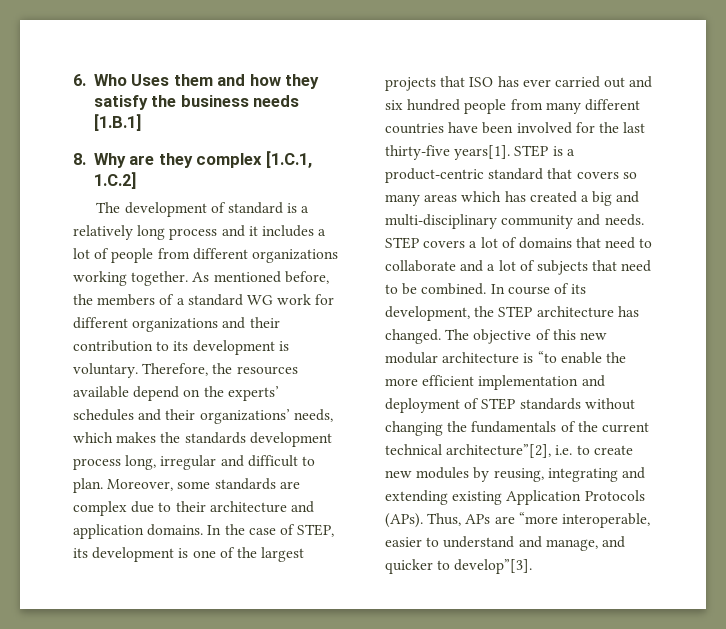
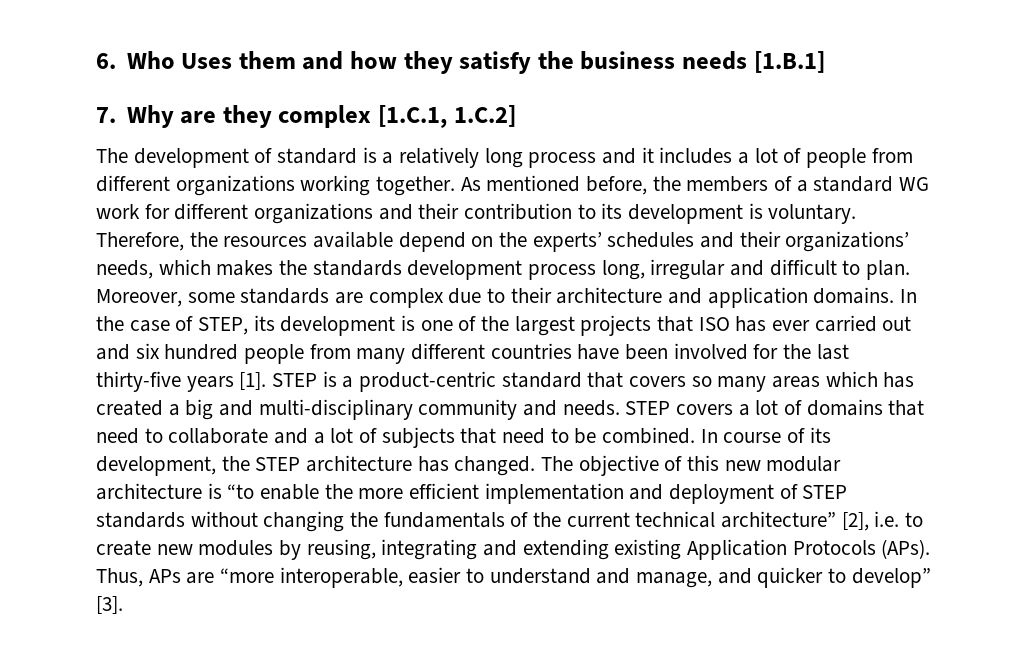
[73,153,86,165] 8. -> [96,107,116,123] 7.
[454,145,511,160] years[1]. -> [186,372,267,392] years [1].
[446,444,552,458] architecture”[2], -> [721,511,869,531] architecture” [2],
[454,559,533,574] develop”[3]. -> [851,568,931,588] [96,596,123,614] develop” [3].

